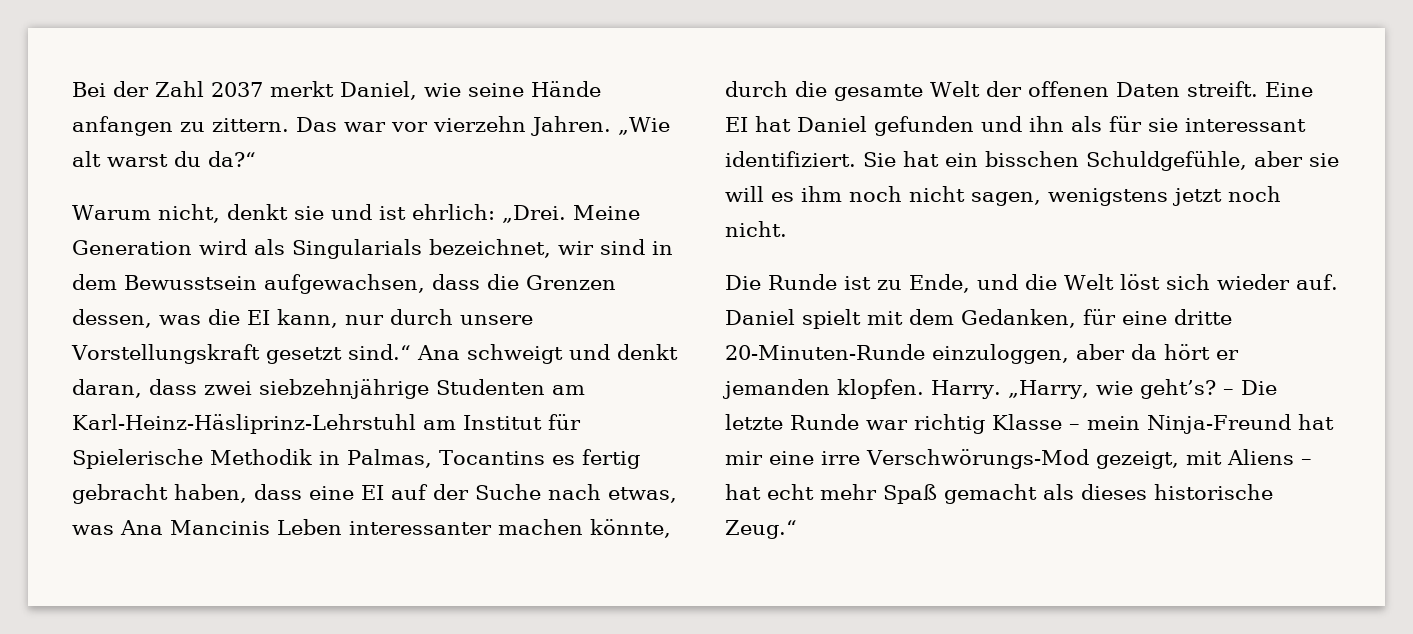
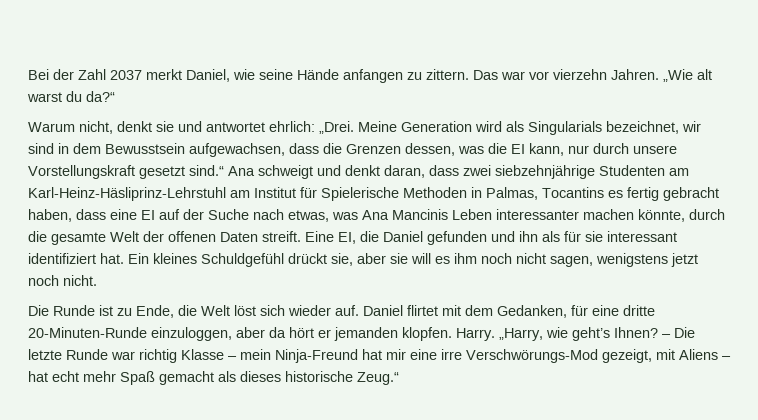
[378,206,406,220] ist -> [206,122,265,132] antwortet
[210,449,312,465] Methodik -> [403,187,467,198] Methoden
[725,116,791,132] EI hat -> [338,231,379,244] EI, die
[725,151,1247,171] identifiziert. Sie hat ein bisschen Schuldgefühle, -> [28,253,353,267] identifiziert hat. Ein kleines Schuldgefühl drückt sie,
[977,274,1018,290] und -> (174, 311) none
[802,309,861,329] spielt -> [407,305,438,316] flirtet
[1139,379,1216,399] geht’s? -> [572,327,658,341] geht’s Ihnen?

